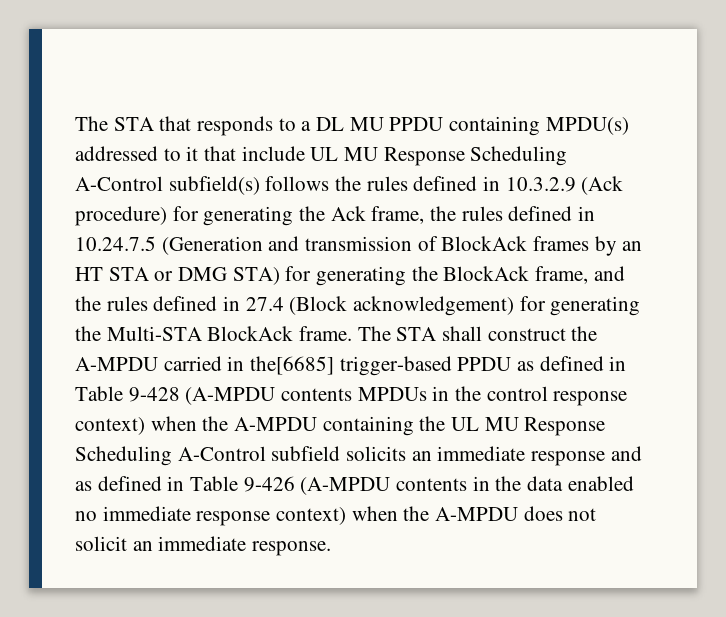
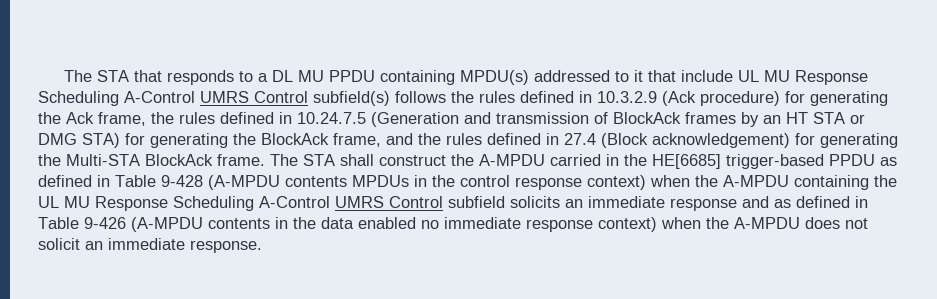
(163, 183) none -> [200,91,308,103] UMRS Control
[250,356,335,375] the[6685] -> [624,154,721,169] the HE[6685]
(266, 453) none -> [335,196,443,208] UMRS Control

